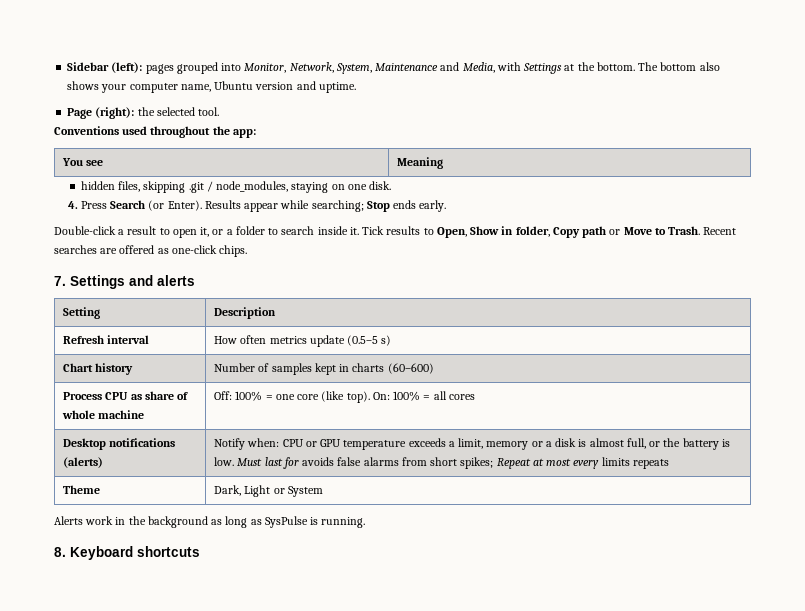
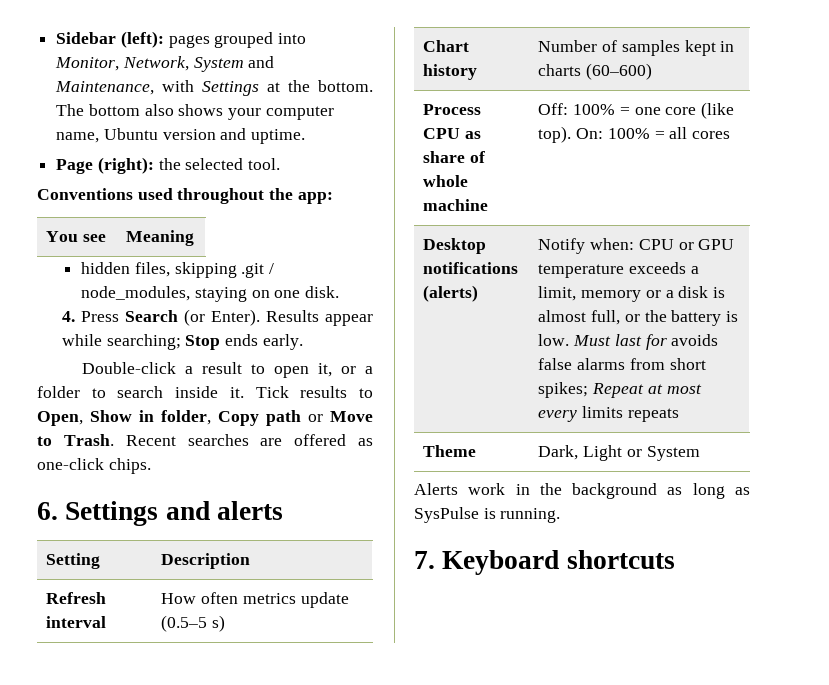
[335,62,495,74] System, Maintenance and Media, -> [193,56,275,72] [55,81,155,95] System and Maintenance,
[54,276,66,286] 7. -> [37,502,58,520] 6.
[54,547,66,557] 8. -> [414,551,435,569] 7.

